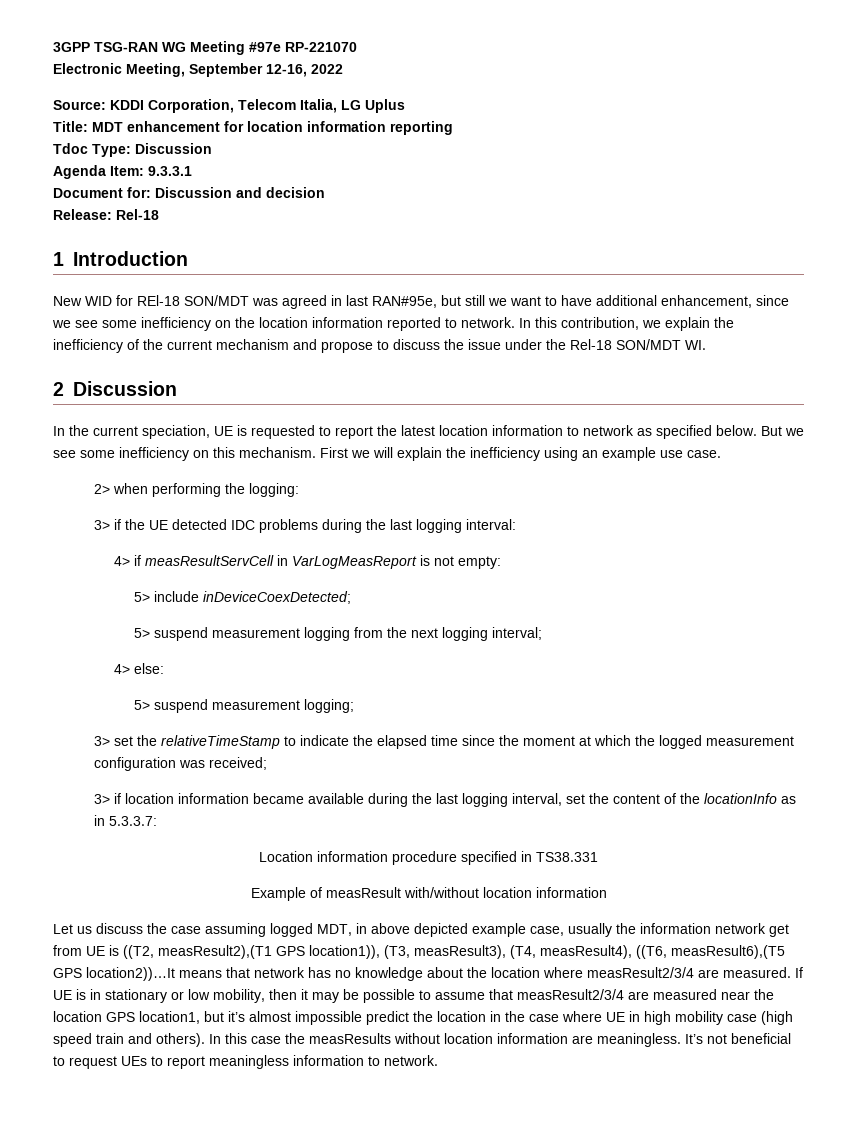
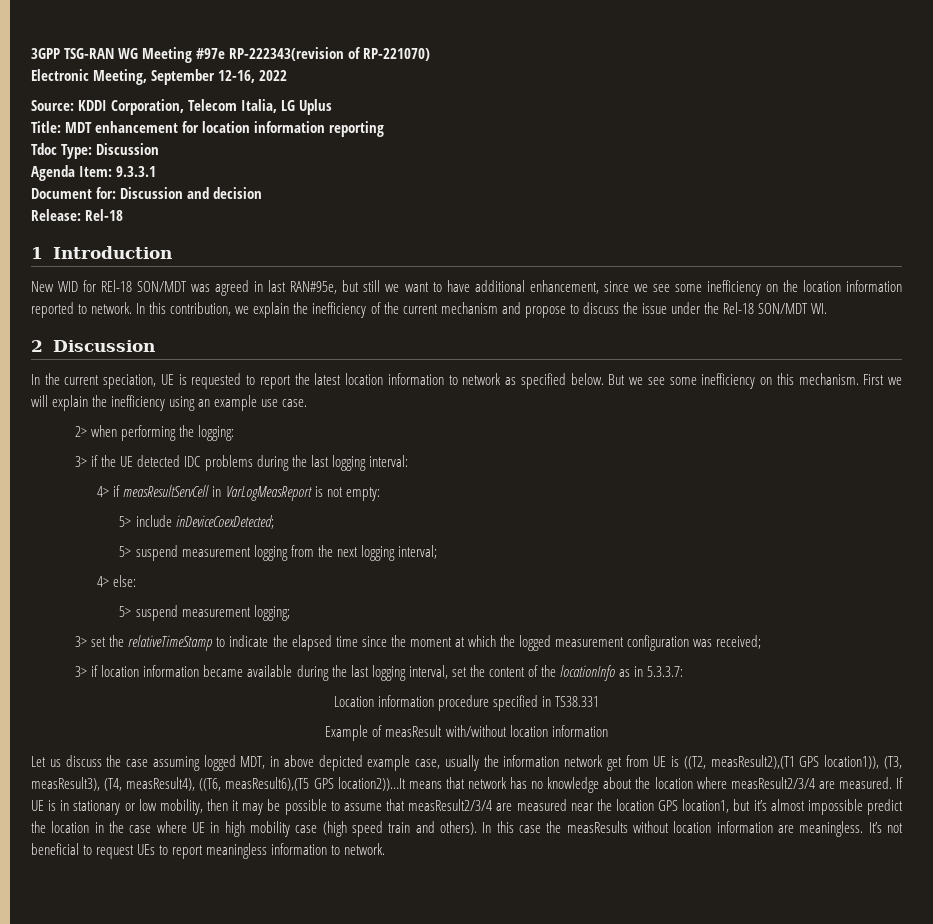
[285,42,357,52] RP-221070 -> [229,47,431,61] RP-222343(revision of RP-221070)

